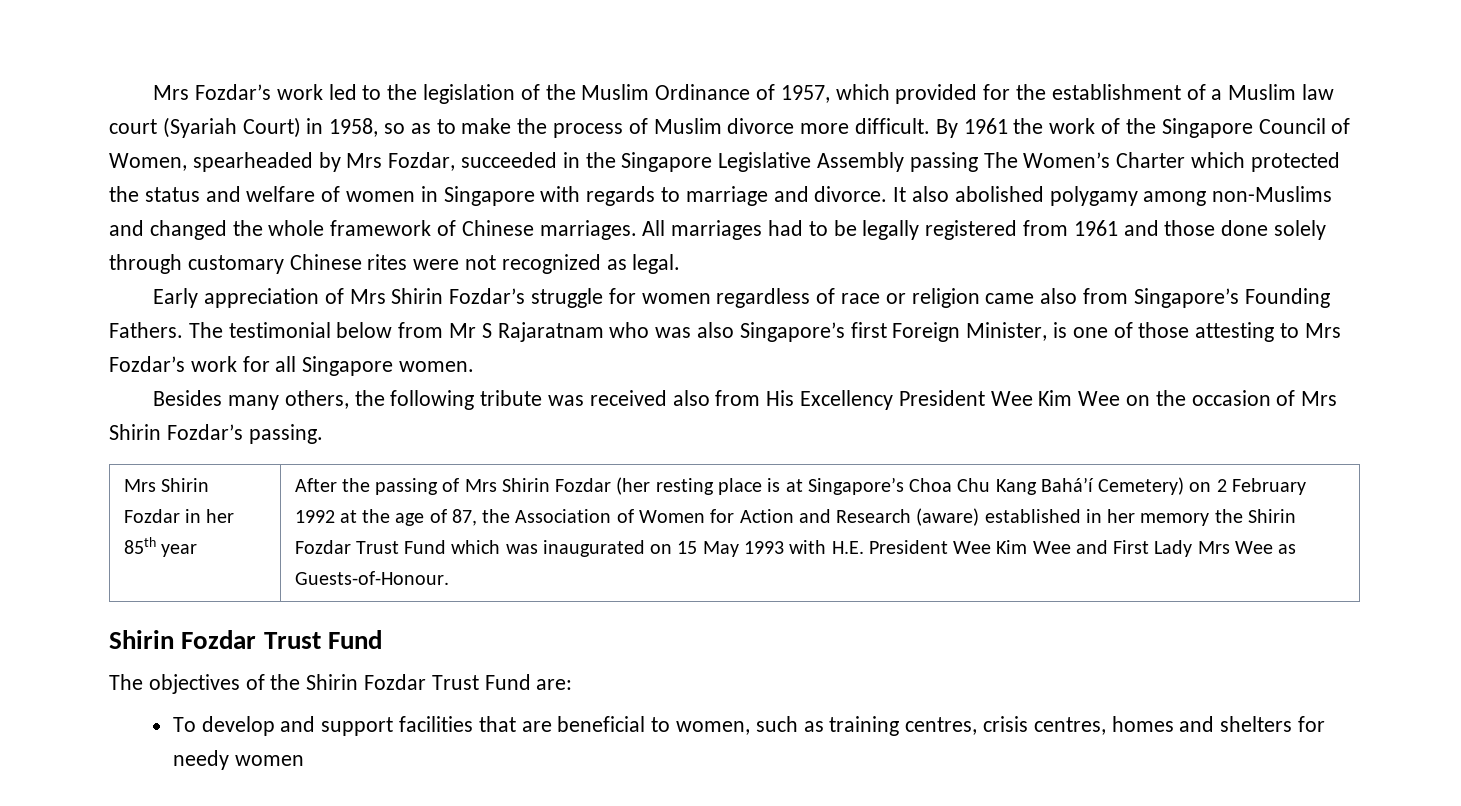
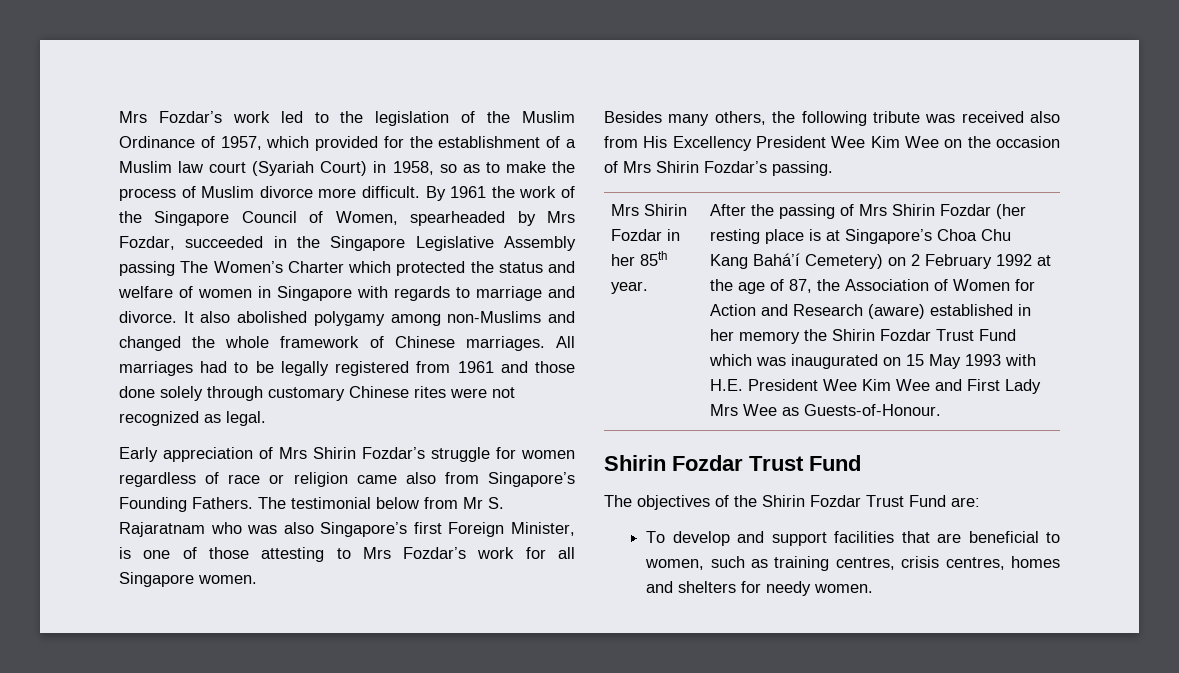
[481,323,492,338] S -> [488,497,504,509] S.
[160,544,197,557] year -> [610,281,648,294] year.
[234,755,304,766] women -> [814,584,874,593] women.

